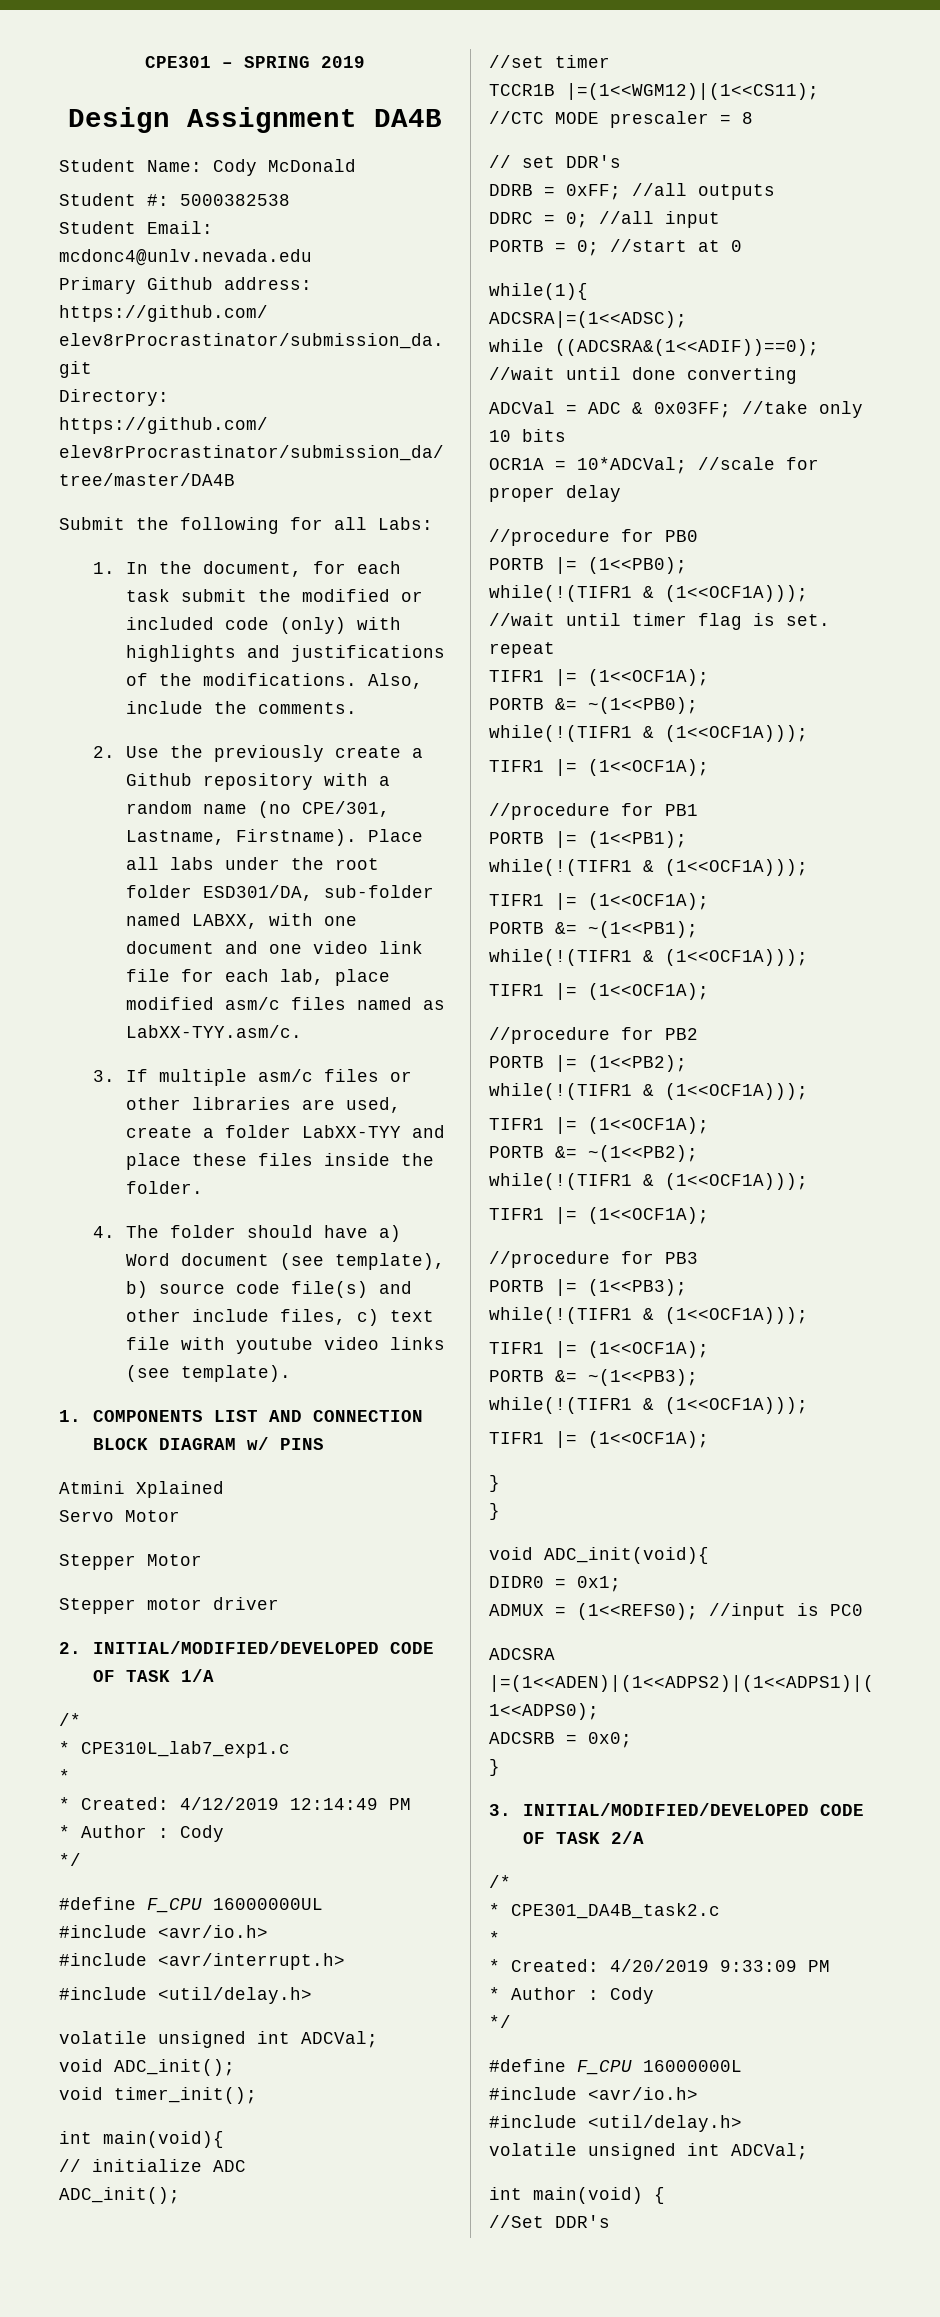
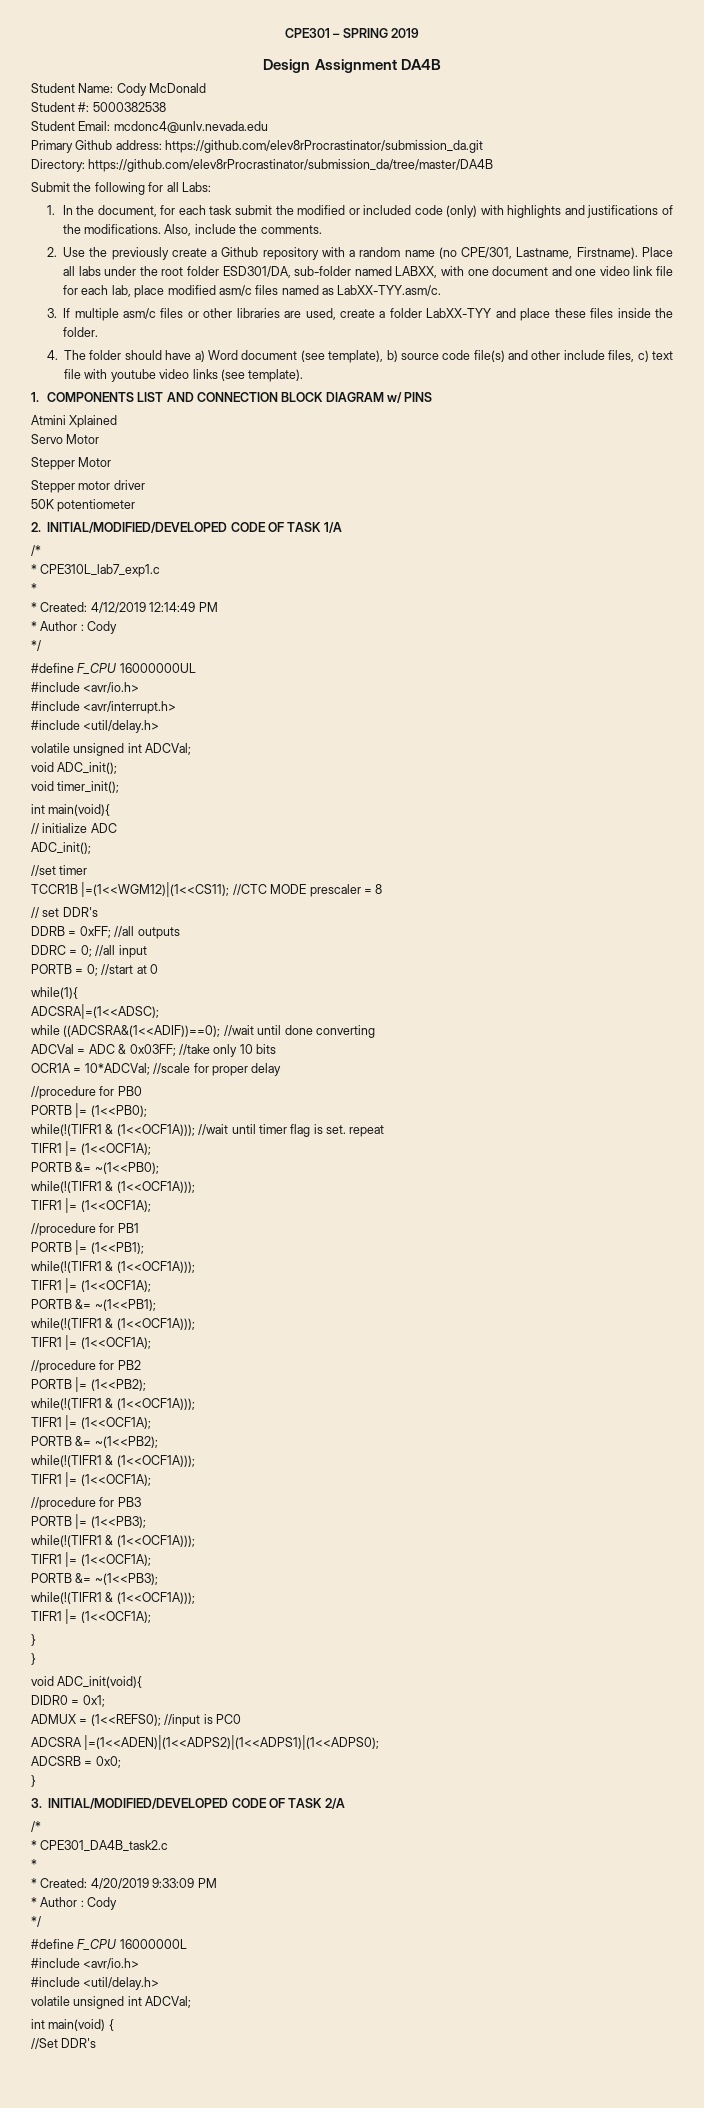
(279, 1603) none -> [31,499,136,512] // 50K potentiometer

